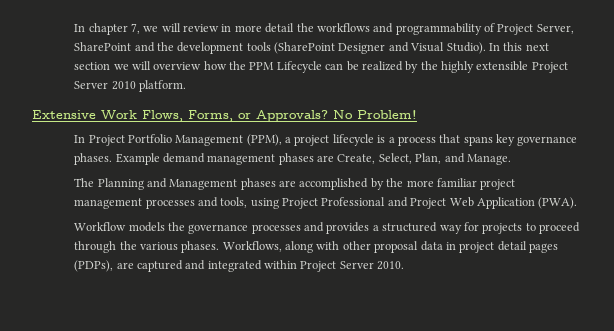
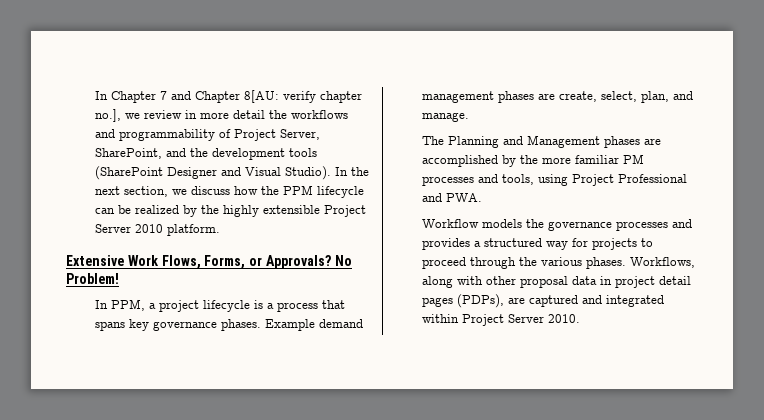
[74,23,181,35] In chapter 7, we will -> [94,90,362,103] [94,109,140,122] In Chapter 7 and Chapter 8[AU: verify chapter no.], we
[74,42,132,51] SharePoint -> [94,148,162,159] SharePoint,
[503,42,549,51] [74,61,202,70] this next section we will overview -> [350,167,369,176] [94,186,230,197] the next section, we discuss
[276,61,322,73] Lifecycle -> [316,186,364,198] lifecycle
[88,134,282,146] Project Portfolio Management (PPM), -> [110,299,145,311] PPM,
[337,153,511,165] Create, Select, Plan, and Manage. -> [558,91,693,103] [421,112,469,122] create, select, plan, and manage.
[480,179,516,190] [74,198,143,209] project management -> [622,154,644,164] PM
[410,197,578,209] Project Web Application (PWA). -> [445,193,482,202] PWA.

